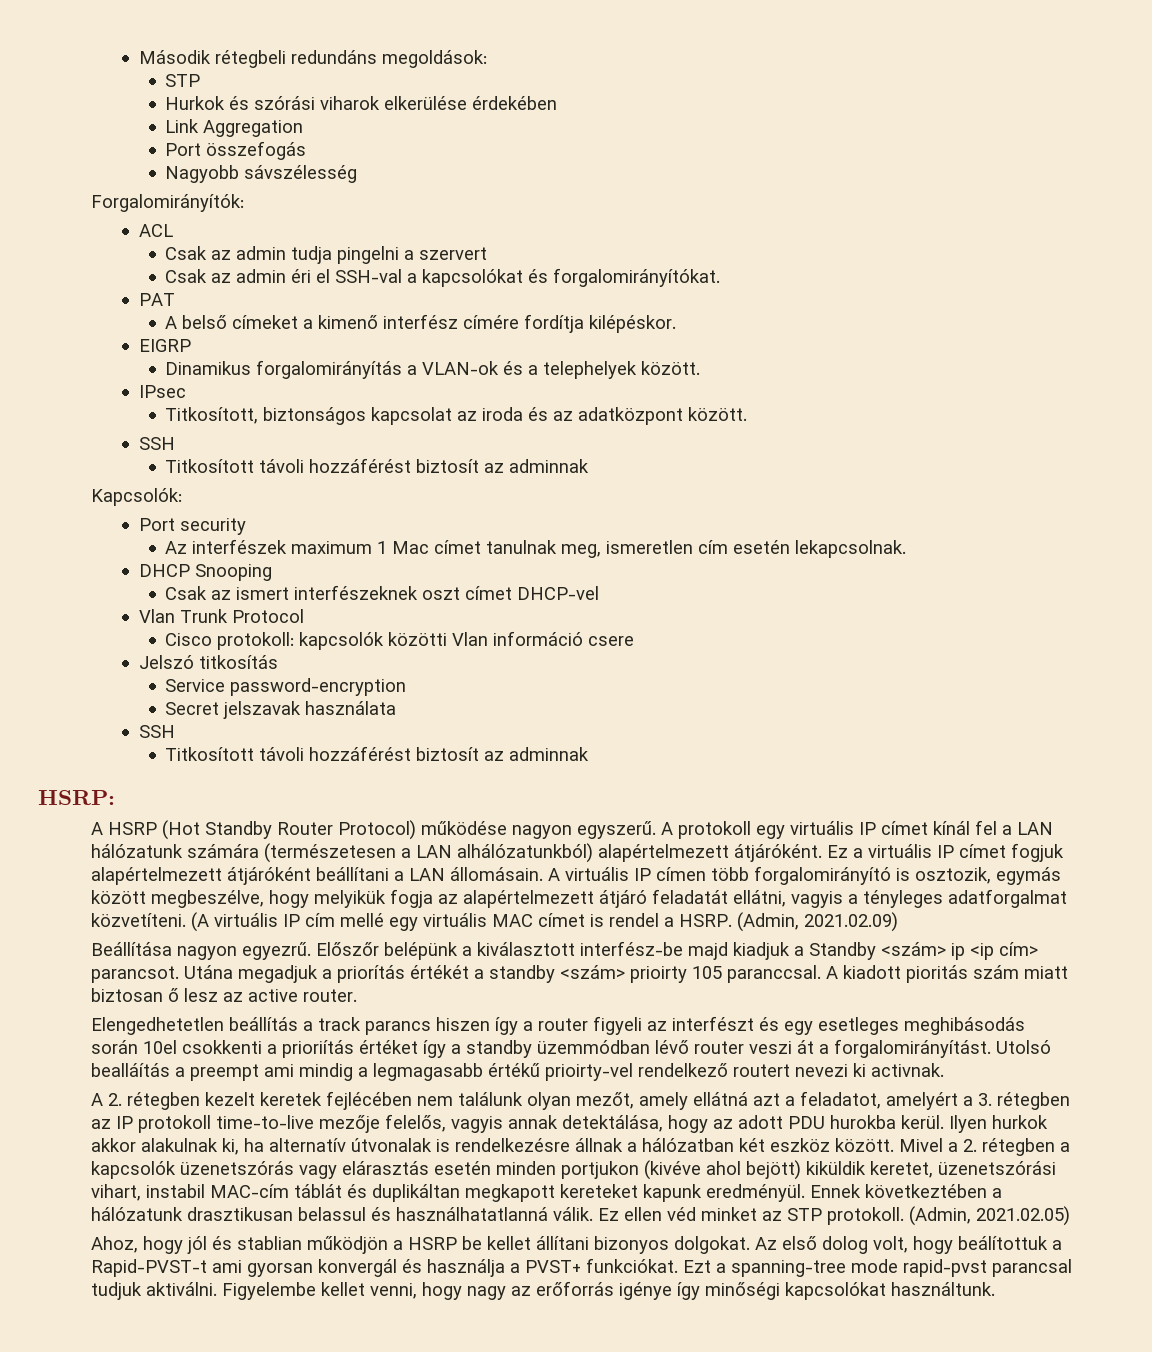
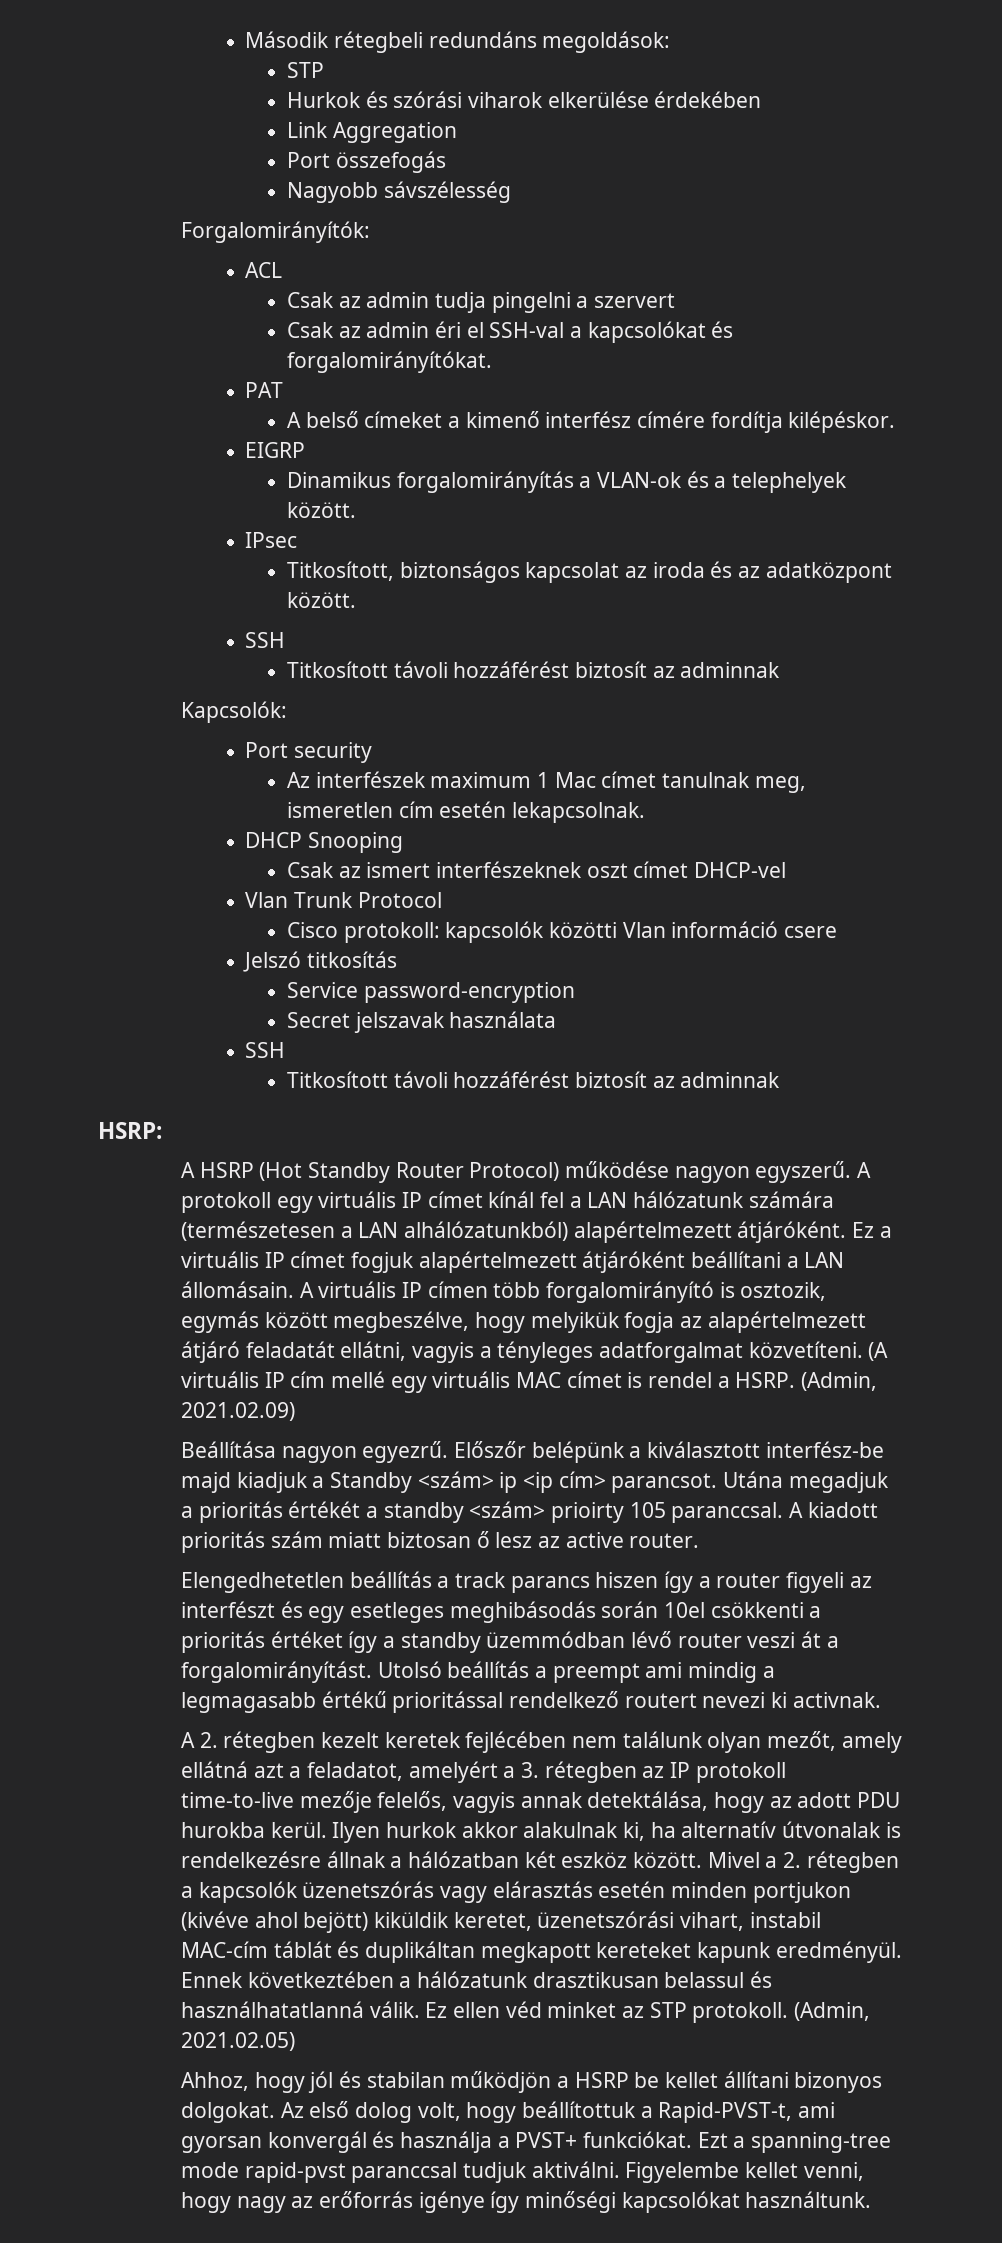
[337,965,406,983] priorítás -> [198,1501,283,1523] prioritás
[906,965,969,983] pioritás -> [180,1531,265,1553] prioritás
[182,1040,355,1058] csokkenti a prioriítás -> [710,1602,822,1618] [180,1631,265,1653] csökkenti a prioritás
[91,1063,171,1077] bealláítás -> [447,1661,530,1678] beállítás
[545,1063,634,1081] prioirty-vel -> [392,1691,504,1713] prioritással
[91,1236,139,1253] Ahoz, -> [180,2072,249,2091] Ahhoz,
[237,1236,303,1250] stablian -> [366,2072,445,2088] stabilan
[958,1236,1063,1250] [91,1259,208,1277] beálítottuk a Rapid-PVST-t -> [521,2101,793,2123] beállítottuk a Rapid-PVST-t,
[992,1259,1073,1277] parancsal -> [351,2162,458,2183] paranccsal

